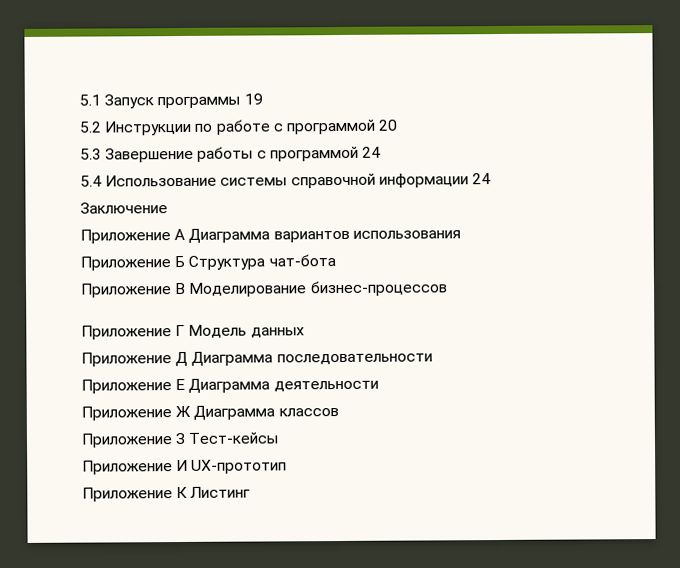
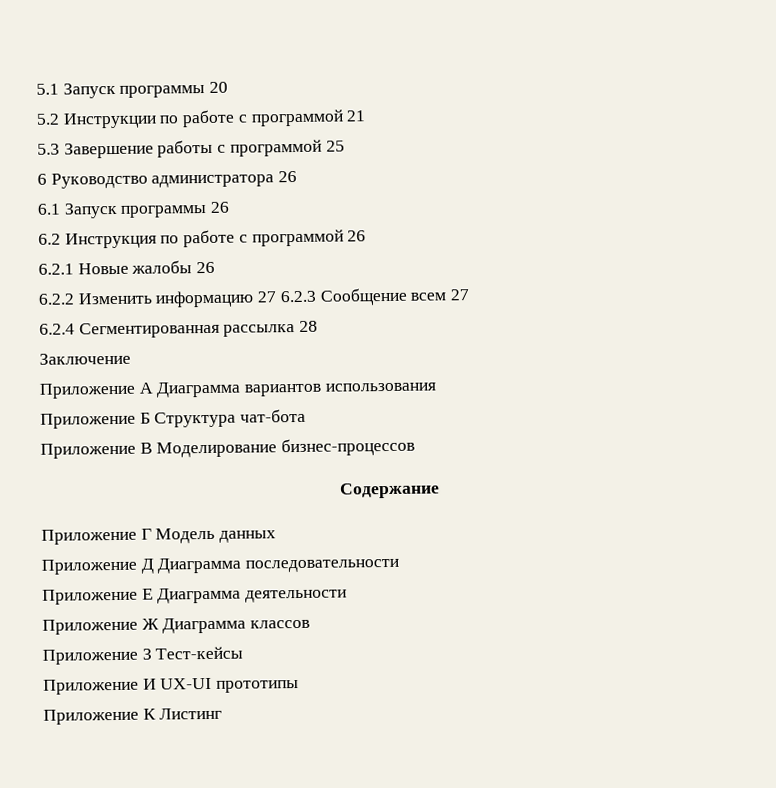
[243,93,263,105] 19 -> [209,81,229,93] 20
[378,119,399,131] 20 -> [346,110,366,122] 21
[361,146,381,158] [80,172,491,189] 24 // 5.4 Использование системы справочной информации 24 -> [325,140,345,152] [37,170,298,189] [37,201,230,219] [38,229,367,249] [38,260,216,275] [38,287,470,308] [39,320,319,339] 25 // 6 Руководство администратора 26 // 6.1 Запуск программы 26 // 6.2 Инструкция по работе с программой 26 // 6.2.1 Новые жалобы 26 // 6.2.2 Изменить информацию 27 6.2.3 Сообщение всем 27 // 6.2.4 Сегментированная рассылка 28
(448, 288) none -> [338,482,440,499] // Содержание
[191,459,288,474] UX-прототип -> [160,677,300,693] UX-UI прототипы

